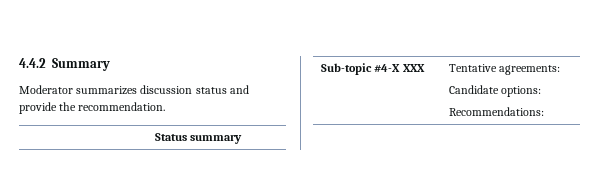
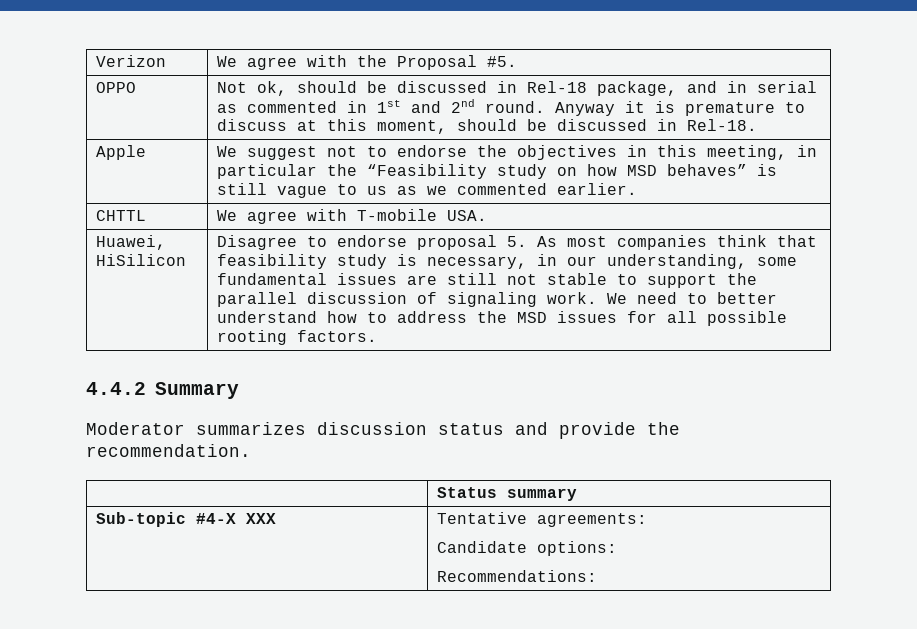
(19, 63) none -> [96,55,167,67] [217,55,518,70] [96,82,137,93] [217,81,818,96] [217,99,806,116] [217,119,758,134] [96,145,147,160] [217,145,818,160] [217,164,778,179] [217,183,638,198] [96,210,147,221] [217,209,488,224] [96,235,167,250] [96,254,187,266] [217,235,818,250] [217,254,798,269] [217,273,758,288] [217,292,778,307] [217,311,788,326] [217,330,378,345] Verizon | We agree with the Proposal #5. // OPPO | Not ok, should be discussed in Rel-18 package, and in serial as commented in 1st and 2nd round. Anyway it is premature to discuss at this moment, should be discussed in Rel-18. // Apple | We suggest not to endorse the objectives in this meeting, in particular the “Feasibility study on how MSD behaves” is still vague to us as we commented earlier. // CHTTL | We agree with T-mobile USA. // Huawei, HiSilicon | Disagree to endorse proposal 5. As most companies think that feasibility study is necessary, in our understanding, some fundamental issues are still not stable to support the parallel discussion of signaling work. We need to better understand how to address the MSD issues for all possible rooting factors. //

